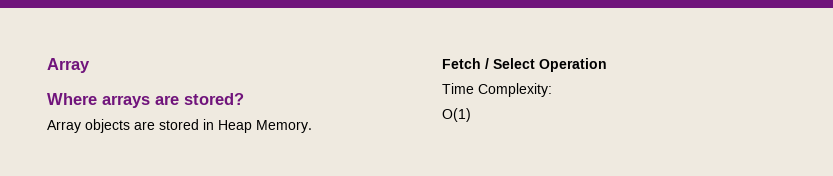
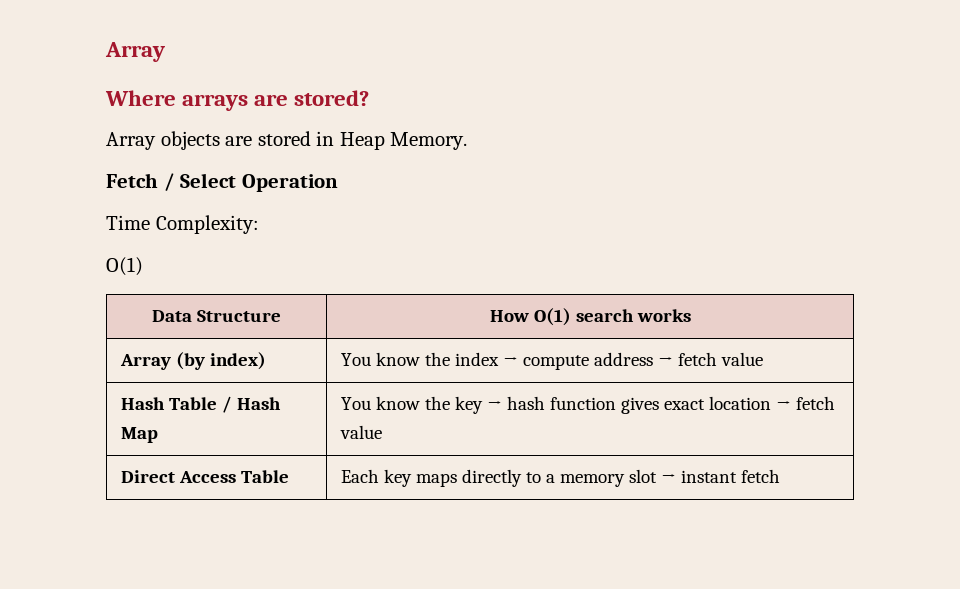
(471, 115) none -> [152,310,281,322] [489,308,691,326] [120,352,267,370] [341,352,764,370] [121,396,282,413] [121,427,159,443] [341,396,836,414] [340,425,383,439] [121,470,290,483] [341,469,781,487] // Data Structure | How O(1) search works // Array (by index) | You know the index → compute address → fetch value // Hash Table / Hash Map | You know the key → hash function gives exact location → fetch value // Direct Access Table | Each key maps directly to a memory slot → instant fetch

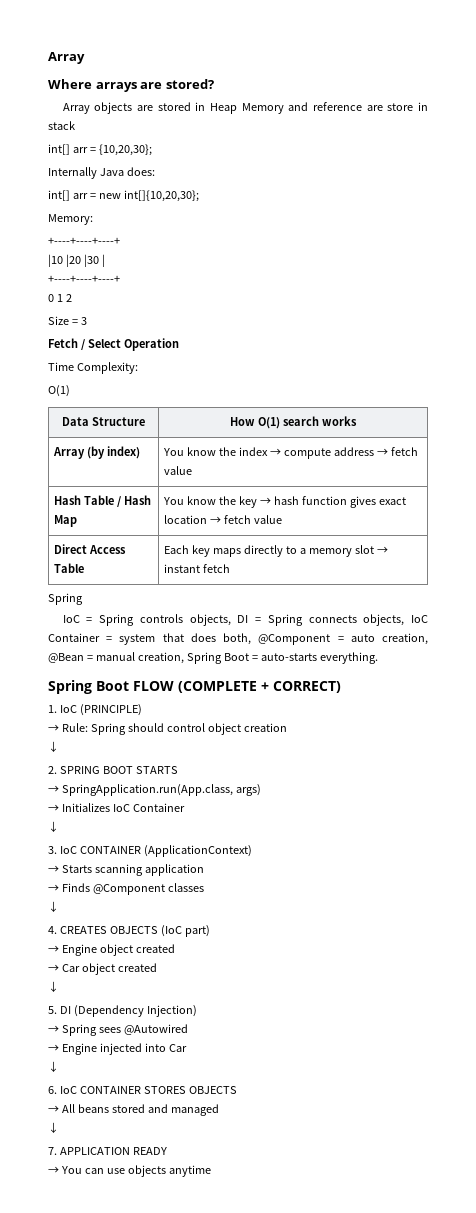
[390,132,468,150] Memory. -> [241,102,429,114] [48,121,75,130] [48,144,152,156] [48,167,155,179] [48,190,199,202] [48,214,93,225] [48,237,120,245] [48,254,105,267] [48,275,120,283] [48,294,72,302] [48,316,87,325] Memory and reference are store in stack // int[] arr = {10,20,30}; // Internally Java does: // int[] arr = new int[]{10,20,30}; // Memory: // +----+----+----+ // |10 |20 |30 | // +----+----+----+ // 0 1 2 // Size = 3
(781, 476) none -> [48,593,83,605] [62,614,429,626] [48,633,429,645] [48,652,378,664] [48,680,341,694] [48,704,142,716] [48,723,287,735] [48,741,59,752] [48,766,178,774] [48,784,261,796] [48,803,185,812] [48,821,59,832] [48,845,252,857] [48,864,204,876] [48,883,204,895] [48,901,59,912] [48,925,210,937] [48,944,175,956] [48,963,157,975] [48,981,59,992] [48,1005,197,1017] [48,1024,188,1036] [48,1043,187,1055] [48,1061,59,1072] [48,1086,237,1094] [48,1104,219,1116] [48,1122,59,1133] [48,1147,167,1155] [48,1165,211,1177] // Spring // IoC = Spring controls objects, DI = Spring connects objects, IoC Container = system that does both, @Component = auto creation, @Bean = manual creation, Spring Boot = auto-starts everything. // Spring Boot FLOW (COMPLETE + CORRECT) // 1. IoC (PRINCIPLE) // → Rule: Spring should control object creation // ↓ // 2. SPRING BOOT STARTS // → SpringApplication.run(App.class, args) // → Initializes IoC Container // ↓ // 3. IoC CONTAINER (ApplicationContext) // → Starts scanning application // → Finds @Component classes // ↓ // 4. CREATES OBJECTS (IoC part) // → Engine object created // → Car object created // ↓ // 5. DI (Dependency Injection) // → Spring sees @Autowired // → Engine injected into Car // ↓ // 6. IoC CONTAINER STORES OBJECTS // → All beans stored and managed // ↓ // 7. APPLICATION READY // → You can use objects anytime

